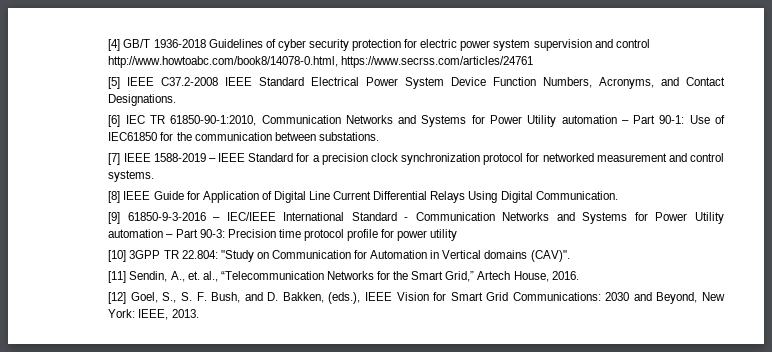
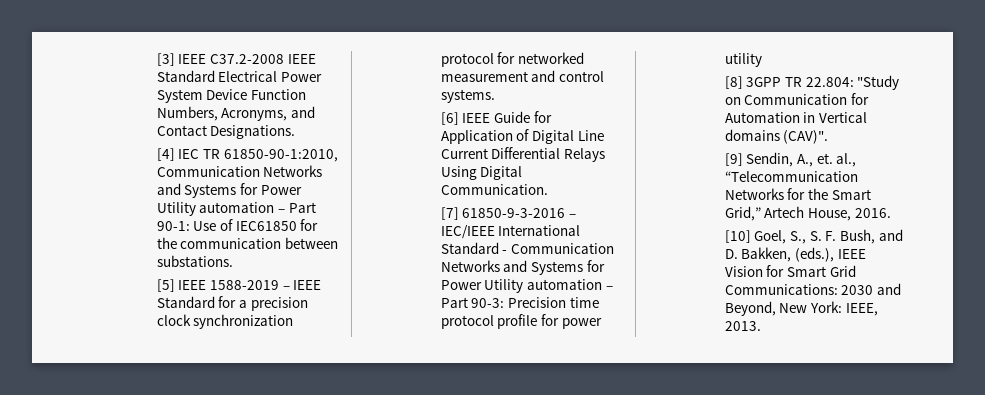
[108,39,650,51] [108,56,534,68] [108,77,121,89] [4] GB/T 1936-2018 Guidelines of cyber security protection for electric power system supervision and control http://www.howtoabc.com/book8/14078-0.html, https://www.secrss.com/articles/24761 // [5] -> [156,53,175,66] [3]
[108,115,121,127] [6] -> [156,148,175,161] [4]
[108,153,121,165] [7] -> [156,279,175,292] [5]
[108,191,121,203] [8] -> [440,112,459,125] [6]
[108,212,121,224] [9] -> [440,207,459,220] [7]
[108,250,127,262] [10] -> [724,76,743,89] [8]
[108,271,127,283] [11] -> [724,153,743,166] [9]
[108,292,127,304] [12] -> [724,230,751,243] [10]

